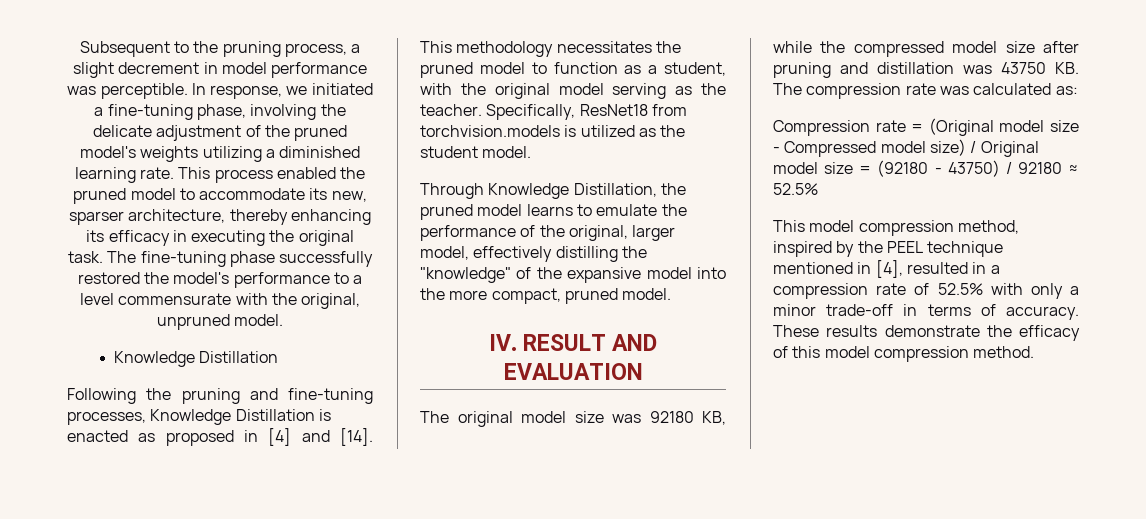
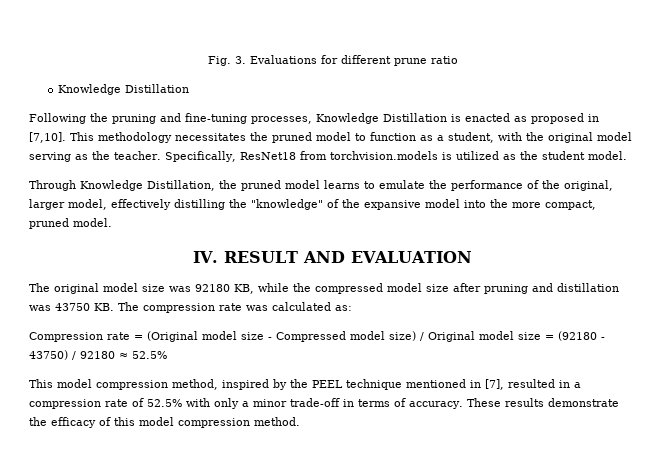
[79,41,361,57] [72,62,368,78] [67,83,373,99] [94,104,346,120] [92,125,348,141] [79,146,361,162] [74,167,366,183] [73,188,367,204] [69,209,371,225] [86,230,354,246] [67,251,374,267] [77,272,363,288] [79,293,361,309] [156,314,284,330] Subsequent to the pruning process, a slight decrement in model performance was perceptible. In response, we initiated a fine-tuning phase, involving the delicate adjustment of the pruned model's weights utilizing a diminished learning rate. This process enabled the pruned model to accommodate its new, sparser architecture, thereby enhancing its efficacy in executing the original task. The fine-tuning phase successfully restored the model's performance to a level commensurate with the original, unpruned model. -> [207,55,458,66] Fig. 3. Evaluations for different prune ratio
[268,428,373,446] [4] and [14]. -> [29,132,66,143] [7,10].
[875,260,903,278] [4], -> [485,379,504,390] [7],

